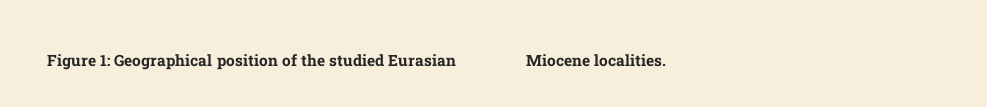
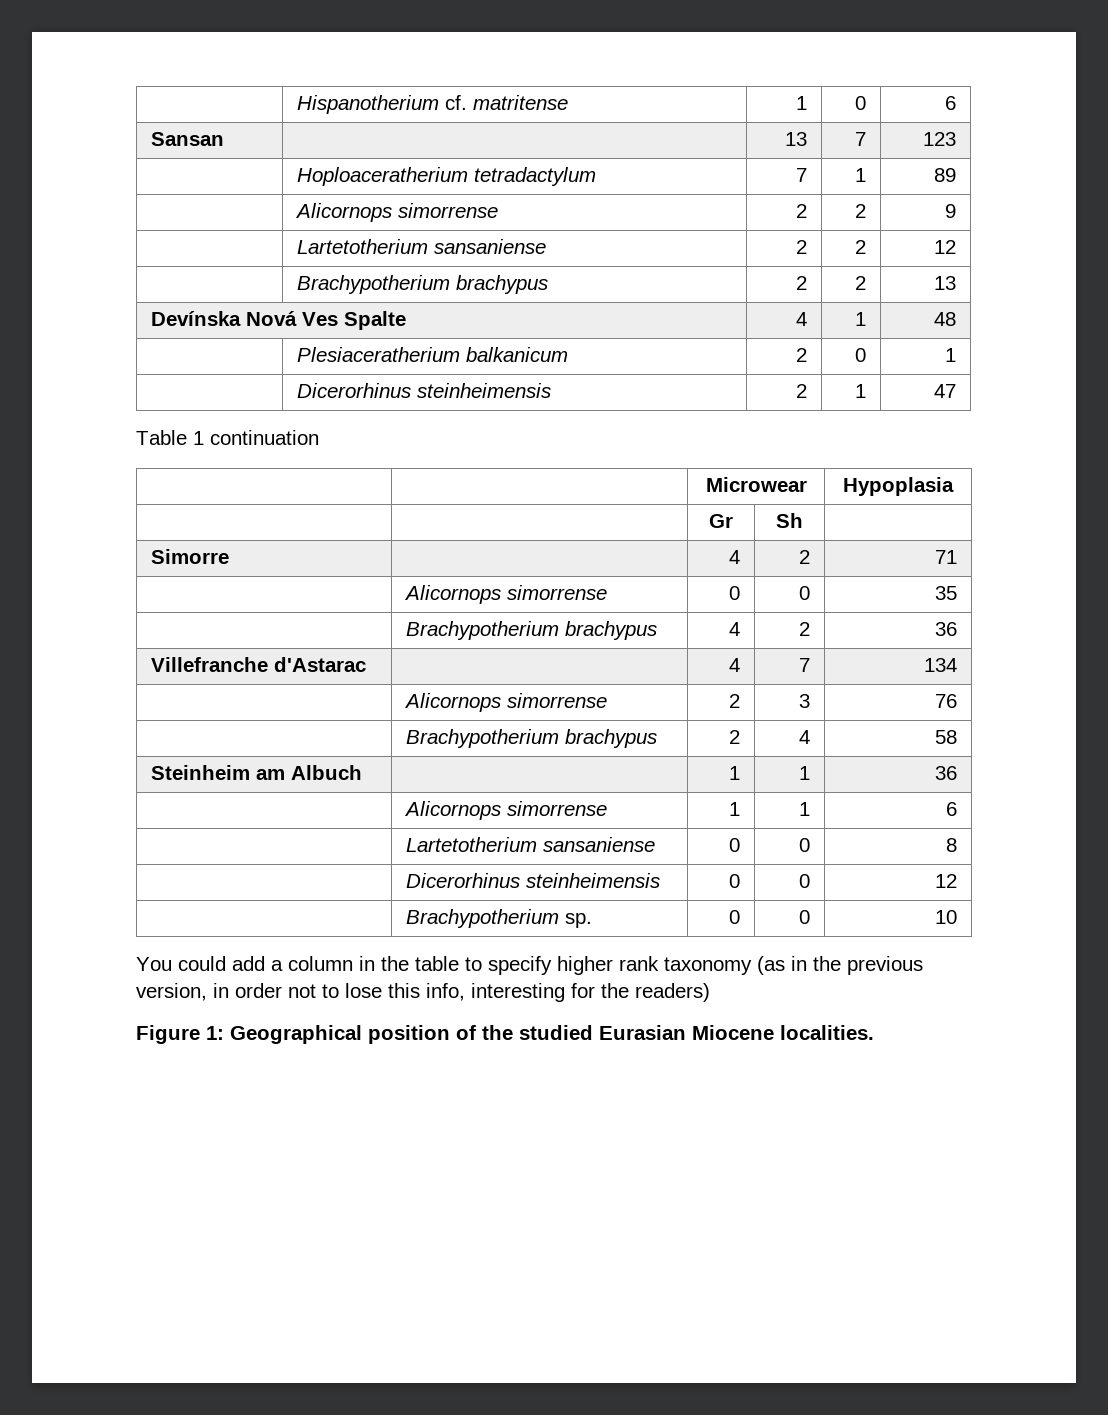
(47, 62) none -> [297,95,569,114] [795,96,807,110] [854,96,866,110] [944,96,956,110] [151,132,225,146] [784,132,807,146] [854,132,866,146] [922,132,956,146] [297,167,597,186] [795,168,807,182] [854,168,866,182] [933,168,956,182] [295,203,499,222] [795,204,807,218] [854,204,866,218] [944,204,956,218] [297,239,547,254] [795,240,807,254] [854,240,866,254] [933,240,956,254] [297,275,549,294] [795,276,807,290] [854,276,866,290] [933,276,956,290] [151,311,407,330] [795,312,807,326] [854,312,866,326] [933,312,956,326] [297,347,569,362] [795,348,807,362] [854,348,866,362] [944,348,956,362] [297,383,552,398] [795,384,807,398] [854,384,866,398] [933,384,956,398] [136,430,319,445] [705,477,807,492] [843,477,954,496] [709,514,733,528] [776,513,803,528] [151,549,230,564] [728,550,740,564] [798,550,810,564] [934,550,957,564] [404,585,608,604] [728,586,740,600] [798,586,810,600] [934,586,957,600] [406,621,658,640] [728,622,740,636] [798,622,810,636] [934,622,957,636] [151,657,367,672] [728,658,740,672] [798,658,810,672] [923,658,957,672] [404,693,608,712] [728,694,740,708] [798,694,810,708] [934,694,957,708] [406,729,658,748] [728,730,740,744] [798,730,810,744] [934,730,957,744] [151,765,363,780] [728,766,740,780] [798,766,810,780] [934,766,957,780] [404,801,608,820] [728,802,740,816] [798,802,810,816] [945,802,957,816] [406,837,656,852] [728,838,740,852] [798,838,810,852] [945,838,957,852] [406,873,661,888] [728,874,740,888] [798,874,810,888] [934,874,957,888] [406,909,593,928] [728,910,740,924] [798,910,810,924] [934,910,957,924] [136,956,923,975] [136,983,710,1002] | Hispanotherium cf. matritense | 1 | 0 | 6 // Sansan | | 13 | 7 | 123 // | Hoploaceratherium tetradactylum | 7 | 1 | 89 // | Alicornops simorrense | 2 | 2 | 9 // | Lartetotherium sansaniense | 2 | 2 | 12 // | Brachypotherium brachypus | 2 | 2 | 13 // Devínska Nová Ves Spalte | 4 | 1 | 48 // | Plesiaceratherium balkanicum | 2 | 0 | 1 // | Dicerorhinus steinheimensis | 2 | 1 | 47 // Table 1 continuation // | | Microwear | Hypoplasia // | | Gr | Sh | // Simorre | | 4 | 2 | 71 // | Alicornops simorrense | 0 | 0 | 35 // | Brachypotherium brachypus | 4 | 2 | 36 // Villefranche d'Astarac | | 4 | 7 | 134 // | Alicornops simorrense | 2 | 3 | 76 // | Brachypotherium brachypus | 2 | 4 | 58 // Steinheim am Albuch | | 1 | 1 | 36 // | Alicornops simorrense | 1 | 1 | 6 // | Lartetotherium sansaniense | 0 | 0 | 8 // | Dicerorhinus steinheimensis | 0 | 0 | 12 // | Brachypotherium sp. | 0 | 0 | 10 // You could add a column in the table to specify higher rank taxonomy (as in the previous version, in order not to lose this info, interesting for the readers) //

